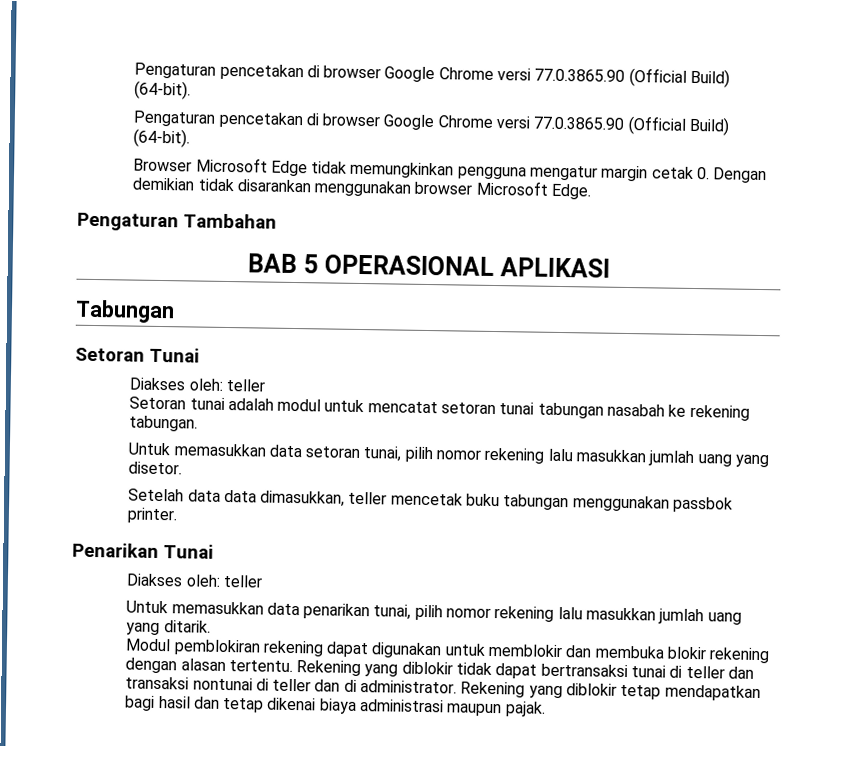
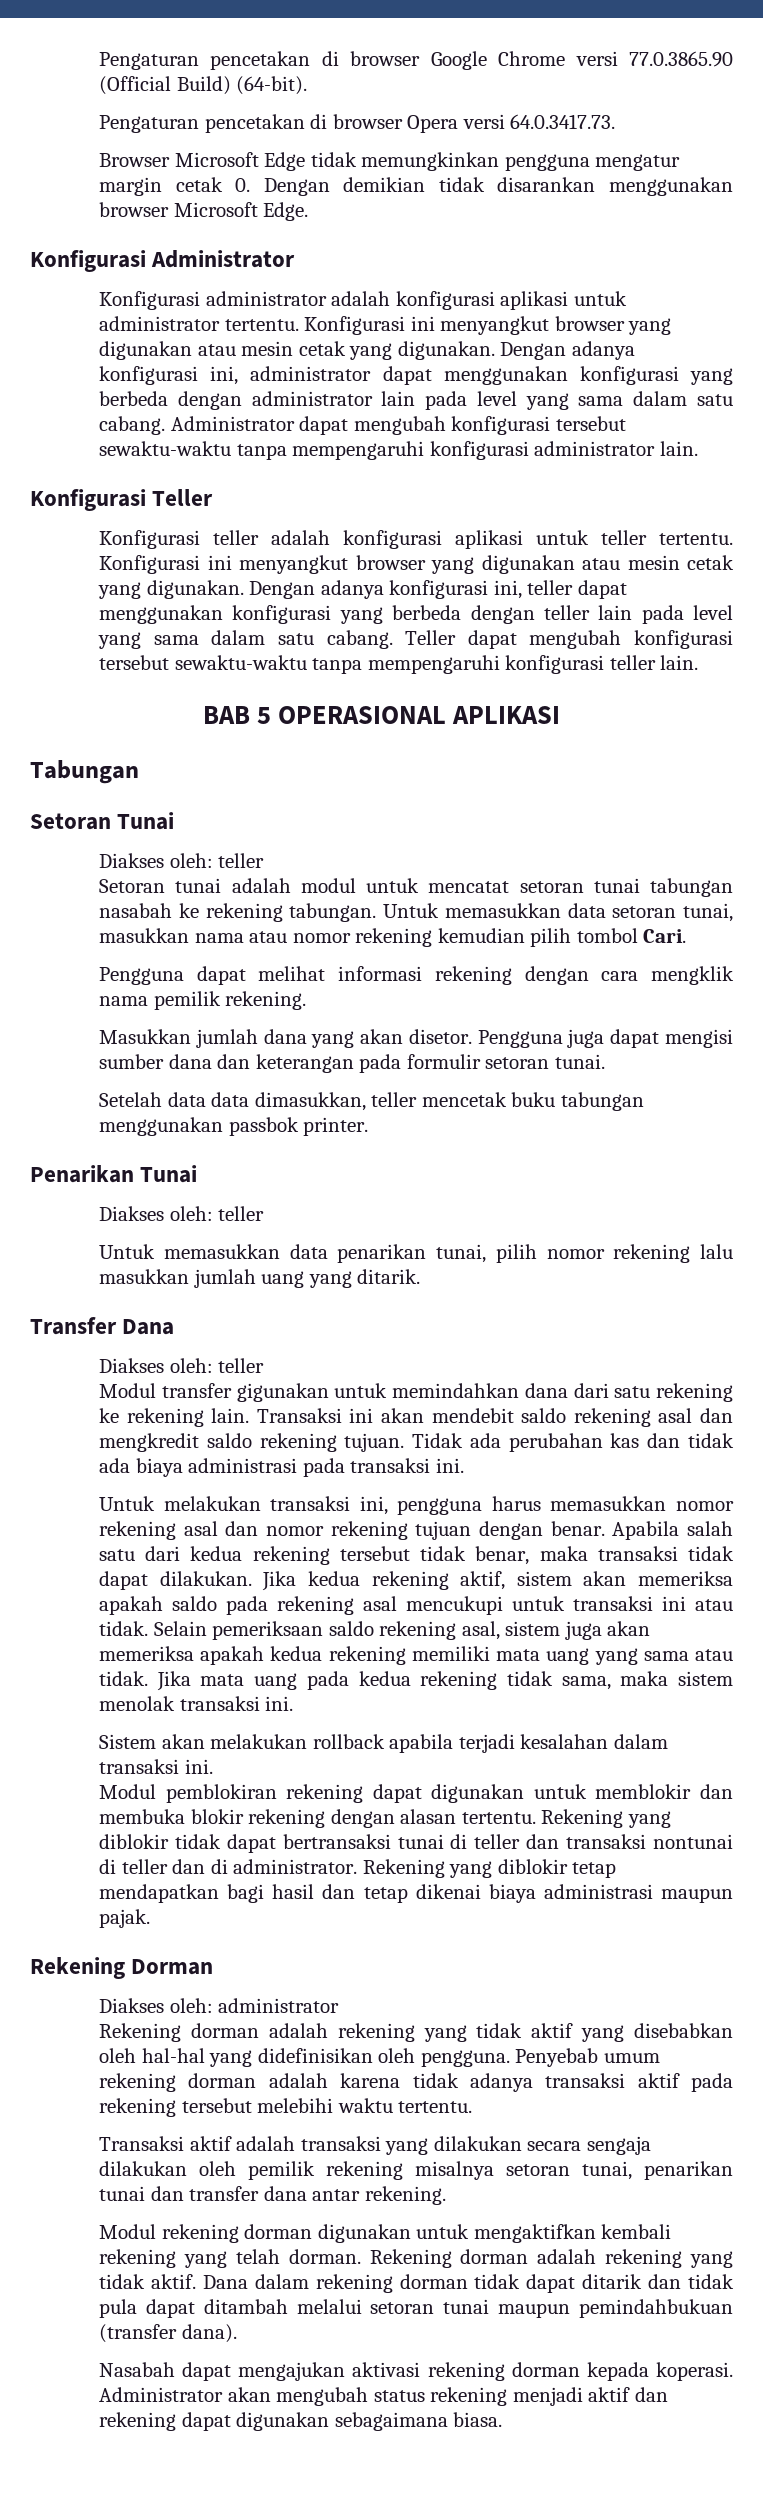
[383,114,730,136] [133,128,191,148] Google Chrome versi 77.0.3865.90 (Official Build) (64-bit). -> [407,114,616,133] Opera versi 64.0.3417.73.
[77,212,277,232] Pengaturan Tambahan -> [30,250,296,272] [99,291,627,310] [99,316,672,335] [99,341,635,360] [99,366,733,385] [99,391,733,410] [99,416,626,435] [99,441,698,460] [30,489,214,511] [99,530,733,549] [99,555,735,574] [98,580,627,599] [99,605,734,624] [98,630,734,649] [99,655,699,674] Konfigurasi Administrator // Konfigurasi administrator adalah konfigurasi aplikasi untuk administrator tertentu. Konfigurasi ini menyangkut browser yang digunakan atau mesin cetak yang digunakan. Dengan adanya konfigurasi ini, administrator dapat menggunakan konfigurasi yang berbeda dengan administrator lain pada level yang sama dalam satu cabang. Administrator dapat mengubah konfigurasi tersebut sewaktu-waktu tanpa mempengaruhi konfigurasi administrator lain. // Konfigurasi Teller // Konfigurasi teller adalah konfigurasi aplikasi untuk teller tertentu. Konfigurasi ini menyangkut browser yang digunakan atau mesin cetak yang digunakan. Dengan adanya konfigurasi ini, teller dapat menggunakan konfigurasi yang berbeda dengan teller lain pada level yang sama dalam satu cabang. Teller dapat mengubah konfigurasi tersebut sewaktu-waktu tanpa mempengaruhi konfigurasi teller lain.
(199, 423) // -> (377, 912) none
[404,446,770,468] [128,461,183,475] pilih nomor rekening lalu masukkan jumlah uang yang disetor. -> [99,928,687,947] [99,966,734,985] [99,991,307,1010] [99,1029,733,1048] [99,1054,605,1073] masukkan nama atau nomor rekening kemudian pilih tombol Cari. // Pengguna dapat melihat informasi rekening dengan cara mengklik nama pemilik rekening. // Masukkan jumlah dana yang akan disetor. Pengguna juga dapat mengisi sumber dana dan keterangan pada formulir setoran tunai.
(211, 626) none -> [30,1317,175,1335] [99,1358,265,1373] [99,1383,734,1402] [99,1408,733,1427] [99,1433,734,1452] [99,1458,464,1477] [99,1496,734,1515] [99,1521,734,1540] [99,1546,735,1565] [99,1571,734,1591] [99,1596,733,1615] [99,1621,651,1640] [99,1646,734,1665] [99,1671,734,1691] [99,1696,294,1711] [99,1734,668,1753] [99,1759,213,1774] // Transfer Dana // Diakses oleh: teller // Modul transfer gigunakan untuk memindahkan dana dari satu rekening ke rekening lain. Transaksi ini akan mendebit saldo rekening asal dan mengkredit saldo rekening tujuan. Tidak ada perubahan kas dan tidak ada biaya administrasi pada transaksi ini. // Untuk melakukan transaksi ini, pengguna harus memasukkan nomor rekening asal dan nomor rekening tujuan dengan benar. Apabila salah satu dari kedua rekening tersebut tidak benar, maka transaksi tidak dapat dilakukan. Jika kedua rekening aktif, sistem akan memeriksa apakah saldo pada rekening asal mencukupi untuk transaksi ini atau tidak. Selain pemeriksaan saldo rekening asal, sistem juga akan memeriksa apakah kedua rekening memiliki mata uang yang sama atau tidak. Jika mata uang pada kedua rekening tidak sama, maka sistem menolak transaksi ini. // Sistem akan melakukan rollback apabila terjadi kesalahan dalam transaksi ini.
(546, 709) none -> [30,1957,214,1979] [99,1998,340,2013] [99,2023,734,2042] [99,2048,660,2067] [99,2073,734,2092] [99,2098,473,2117] [99,2136,651,2155] [99,2161,733,2180] [99,2186,446,2205] [99,2224,672,2243] [99,2249,734,2268] [99,2274,735,2293] [99,2299,733,2318] [99,2324,237,2343] [99,2362,734,2381] [99,2387,668,2406] [99,2412,503,2431] // Rekening Dorman // Diakses oleh: administrator // Rekening dorman adalah rekening yang tidak aktif yang disebabkan oleh hal-hal yang didefinisikan oleh pengguna. Penyebab umum rekening dorman adalah karena tidak adanya transaksi aktif pada rekening tersebut melebihi waktu tertentu. // Transaksi aktif adalah transaksi yang dilakukan secara sengaja dilakukan oleh pemilik rekening misalnya setoran tunai, penarikan tunai dan transfer dana antar rekening. // Modul rekening dorman digunakan untuk mengaktifkan kembali rekening yang telah dorman. Rekening dorman adalah rekening yang tidak aktif. Dana dalam rekening dorman tidak dapat ditarik dan tidak pula dapat ditambah melalui setoran tunai maupun pemindahbukuan (transfer dana). // Nasabah dapat mengajukan aktivasi rekening dorman kepada koperasi. Administrator akan mengubah status rekening menjadi aktif dan rekening dapat digunakan sebagaimana biasa.

